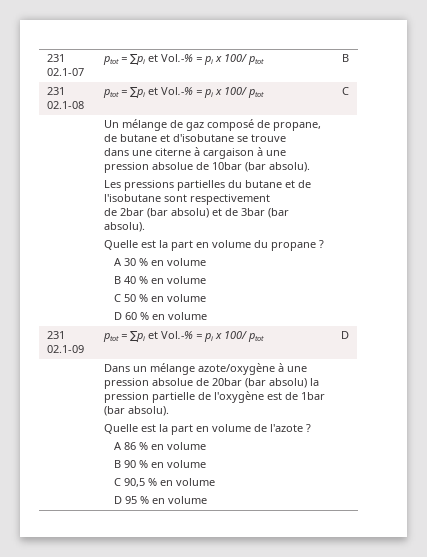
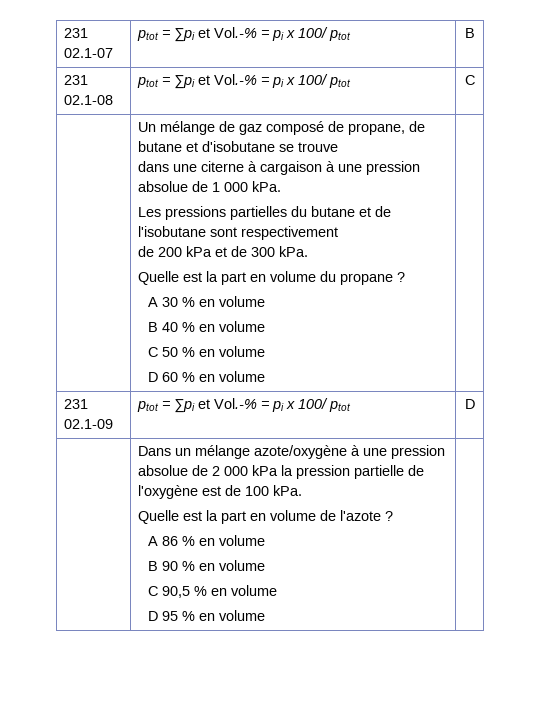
[211,162,310,172] 10bar (bar absolu). -> [212,181,282,192] 1 000 kPa.
[119,208,289,218] [103,222,145,232] 2bar (bar absolu) et de 3bar (bar absolu). -> [158,246,309,257] 200 kPa et de 300 kPa.
[211,378,307,388] 20bar (bar absolu) -> [212,465,279,476] 2 000 kPa
[300,392,325,400] [103,406,169,416] 1bar (bar absolu). -> [245,485,303,496] 100 kPa.

